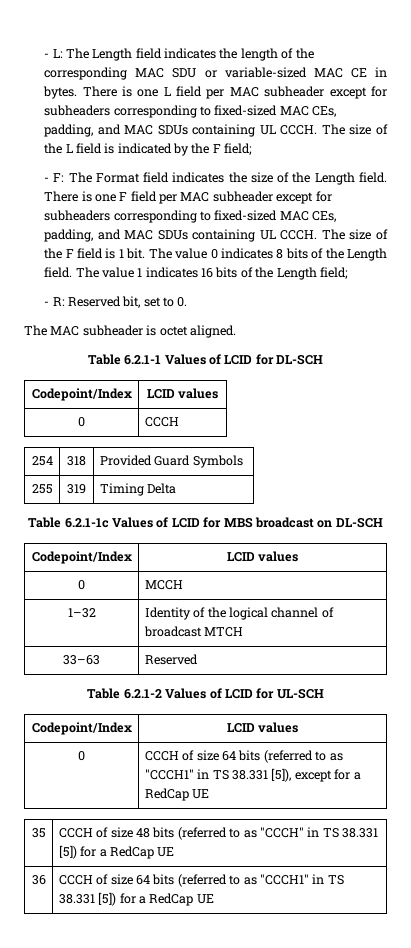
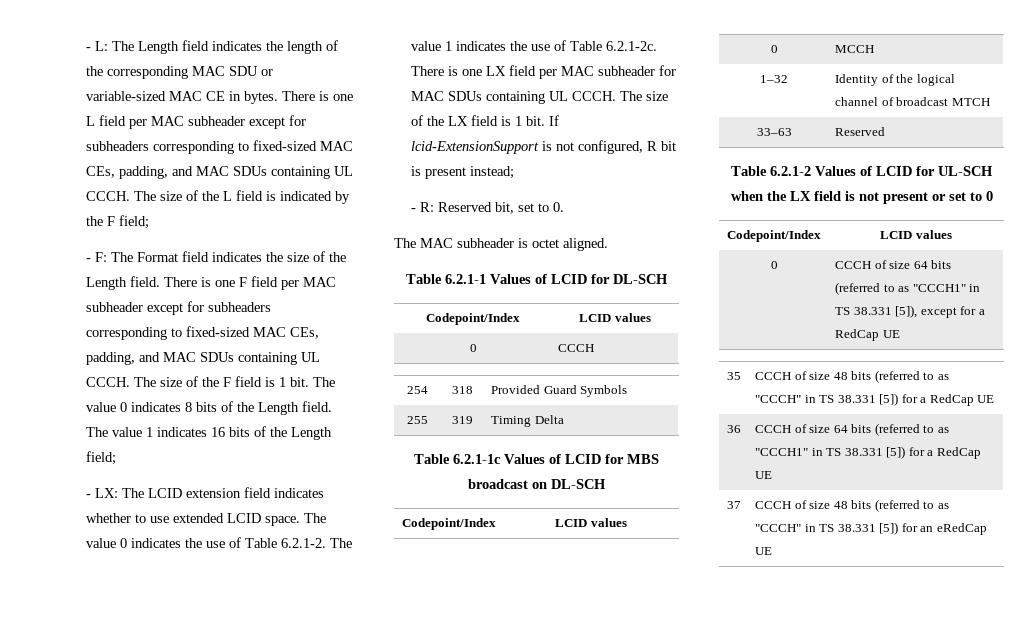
(348, 273) none -> [86,487,325,498] [86,513,327,526] [86,537,353,548] [411,40,658,51] [411,65,677,79] [411,91,669,104] [411,115,560,126] [411,140,677,154] [411,166,515,179] // - LX: The LCID extension field indicates whether to use extended LCID space. The value 0 indicates the use of Table 6.2.1-2. The value 1 indicates the use of Table 6.2.1-2c. There is one LX field per MAC subheader for MAC SDUs containing UL CCCH. The size of the LX field is 1 bit. If lcid-ExtensionSupport is not configured, R bit is present instead;
(324, 693) none -> [730,191,993,204] when the LX field is not present or set to 0
(214, 899) none -> [727,501,741,509] [755,499,949,512] [755,522,987,535] [755,547,773,555] // 37 | CCCH of size 48 bits (referred to as "CCCH" in TS 38.331 [5]) for an eRedCap UE

